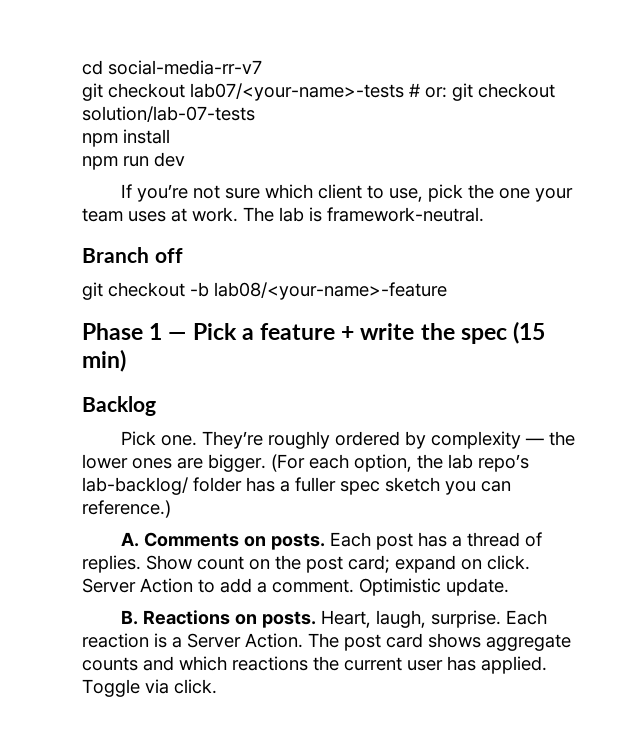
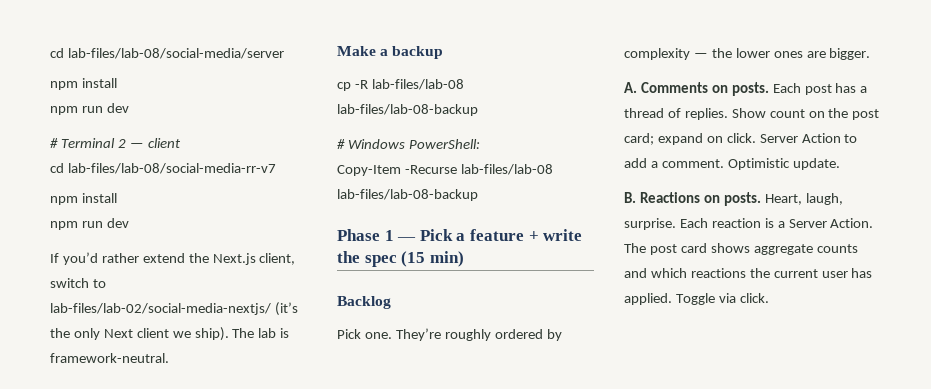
[82,60,262,75] [82,83,555,101] [82,106,255,122] cd social-media-rr-v7 // git checkout lab07/<your-name>-tests # or: git checkout solution/lab-07-tests -> [50,48,284,59] [50,78,117,90] [50,103,129,115] [50,138,181,148] [50,163,276,174] cd lab-files/lab-08/social-media/server // npm install // npm run dev // # Terminal 2 — client // cd lab-files/lab-08/social-media-rr-v7
[136,184,573,202] [82,207,484,222] [82,247,183,263] [82,282,447,300] you’re not sure which client to use, pick the one your team uses at work. The lab is framework-neutral. // Branch off // git checkout -b lab08/<your-name>-feature -> [62,252,296,265] [50,278,106,288] [50,302,298,316] [50,327,290,341] [50,353,169,363] [337,46,444,59] [337,79,464,91] [337,104,478,116] [337,139,480,149] [337,164,553,176] [337,189,478,201] you’d rather extend the Next.js client, switch to lab-files/lab-02/social-media-nextjs/ (it’s the only Next client we ship). The lab is framework-neutral. // Make a backup // cp -R lab-files/lab-08 lab-files/lab-08-backup // # Windows PowerShell: // Copy-Item -Recurse lab-files/lab-08 lab-files/lab-08-backup
[271,454,529,472] [82,477,511,495] [82,500,171,518] (For each option, the lab repo’s lab-backlog/ folder has a fuller spec sketch you can reference.) -> (871, 54) none

